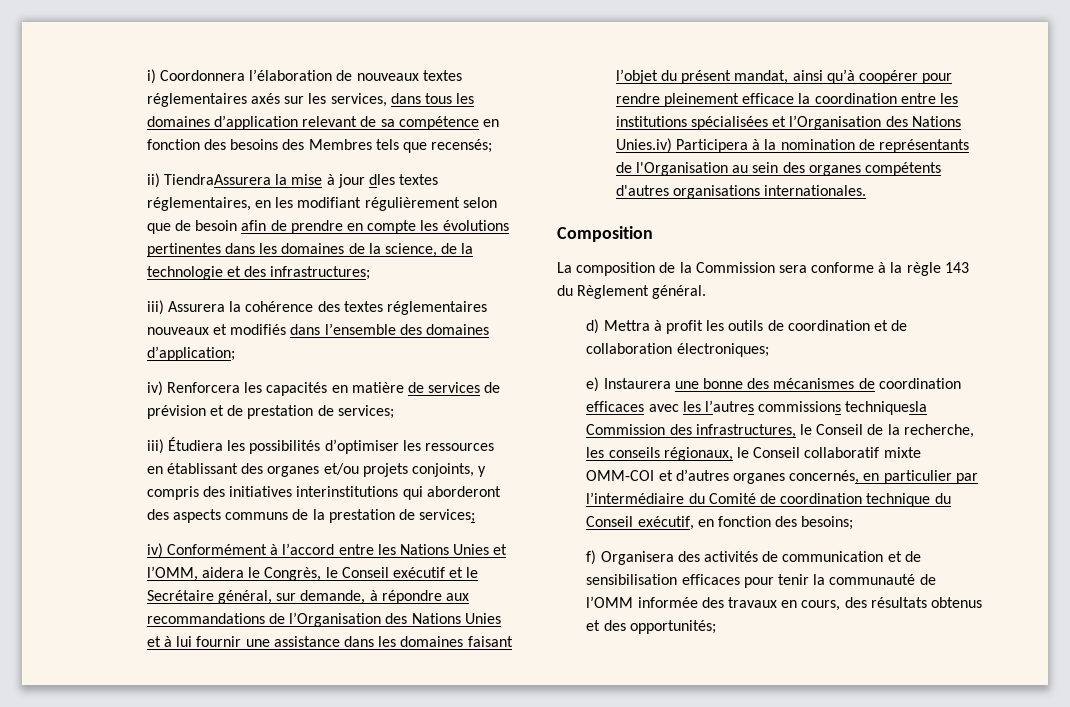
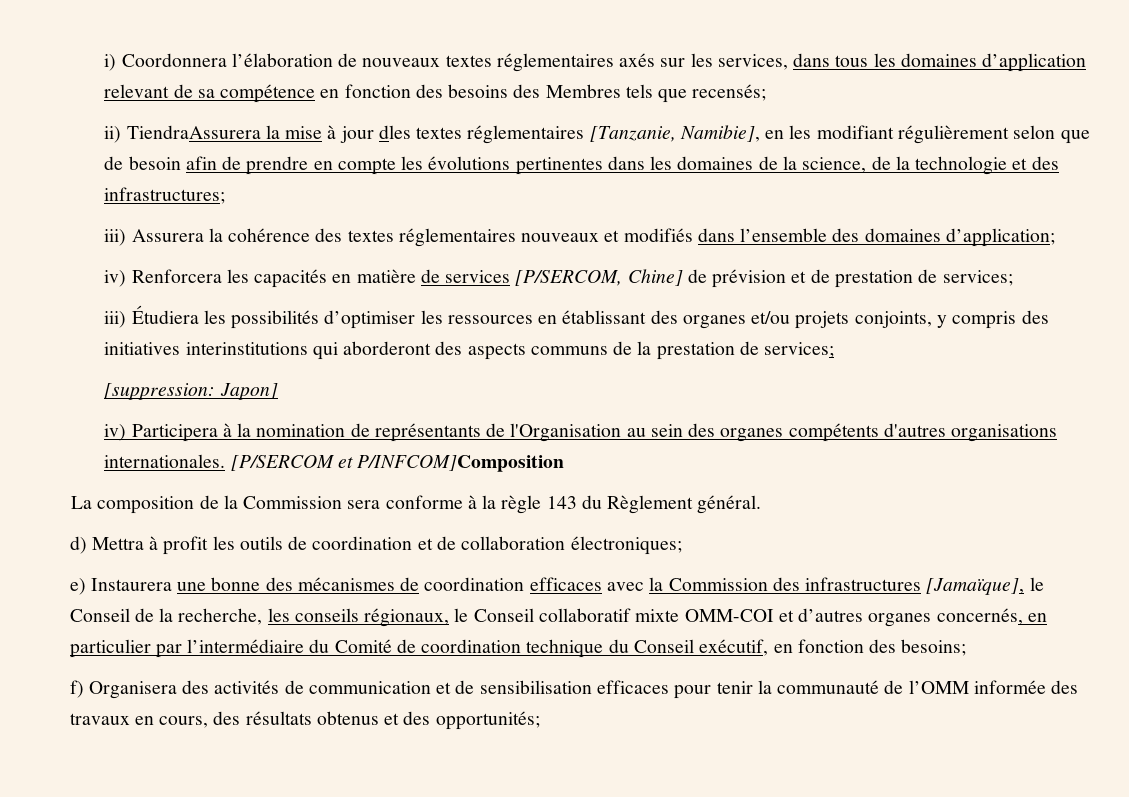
[146,197,251,211] réglementaires, -> [467,125,760,144] réglementaires [Tanzanie, Namibie],
(481, 387) none -> [515,269,683,286] [P/SERCOM, Chine]
[146,543,508,558] [146,566,479,581] [146,590,469,604] [146,612,501,627] [146,636,513,647] [615,69,953,84] [615,93,958,107] [615,115,961,130] [615,138,672,153] // iv) Conformément à l’accord entre les Nations Unies et l’OMM, aidera le Congrès, le Conseil exécutif et le Secrétaire général, sur demande, à répondre aux recommandations de l’Organisation des Nations Unies et à lui fournir une assistance dans les domaines faisant l’objet du présent mandat, ainsi qu’à coopérer pour rendre pleinement efficace la coordination entre les institutions spécialisées et l’Organisation des Nations Unies.iv) -> [104,383,278,400] [104,424,127,441] // [suppression: Japon] // iv)
[557,226,653,242] // Composition -> [230,454,565,472] [P/SERCOM et P/INFCOM]Composition
[682,400,928,415] [586,424,796,438] les l’autres commissions techniquesla Commission des infrastructures, -> [649,577,1025,595] la Commission des infrastructures [Jamaïque],

